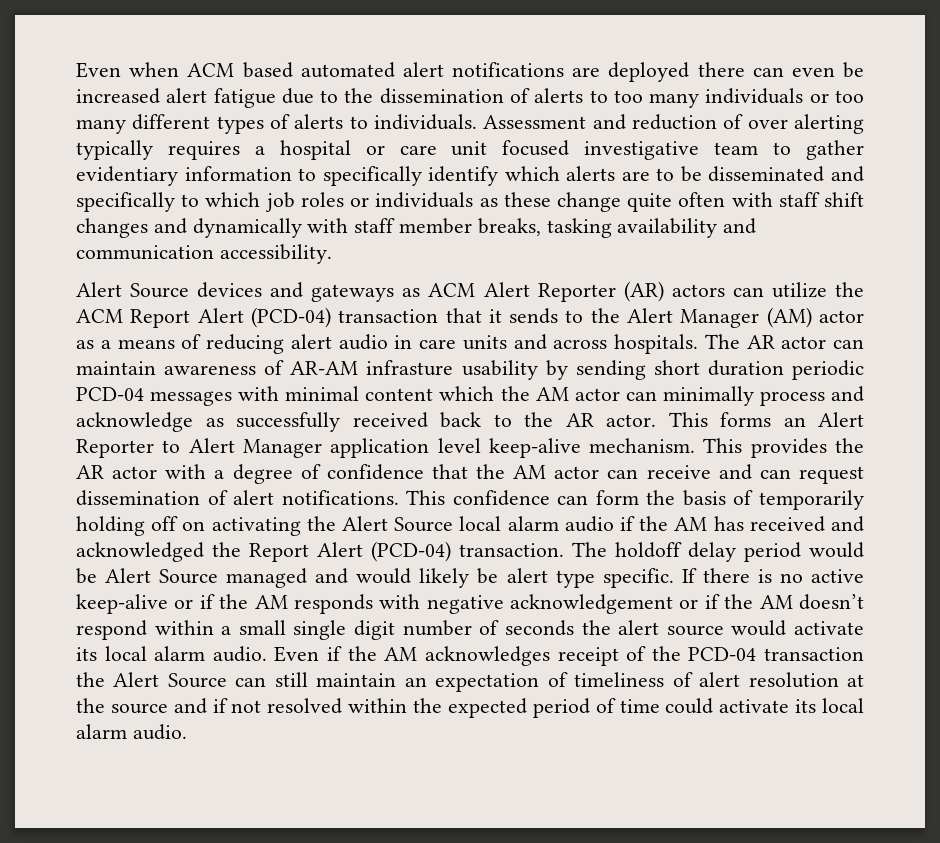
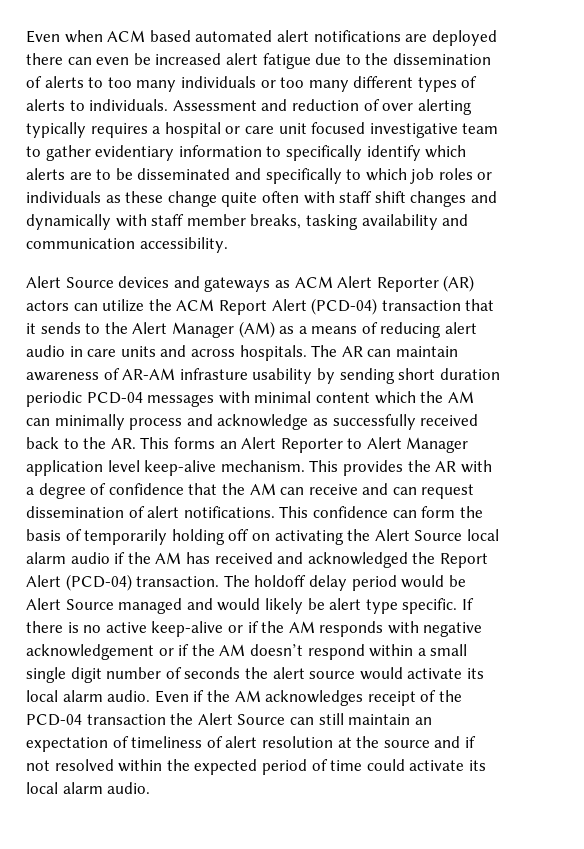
[818,310,864,323] actor -> (275, 329) none
[781,336,827,349] actor -> (363, 351) none
[574,388,620,401] actor -> (474, 397) none
[565,413,656,427] AR actor. -> [110,438,136,449] AR.
[112,466,158,479] actor -> (457, 466) none
[554,466,600,479] actor -> (276, 489) none

